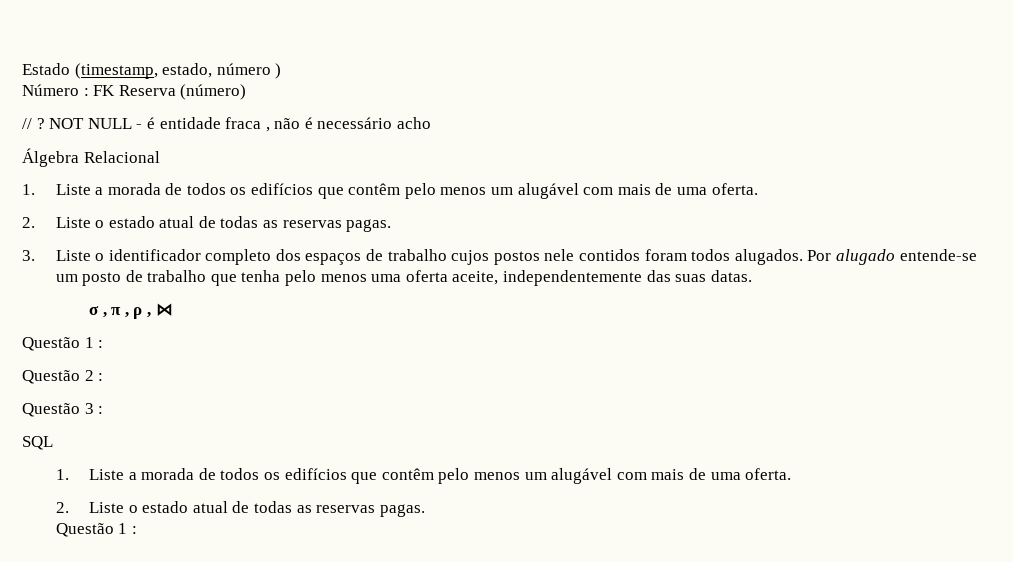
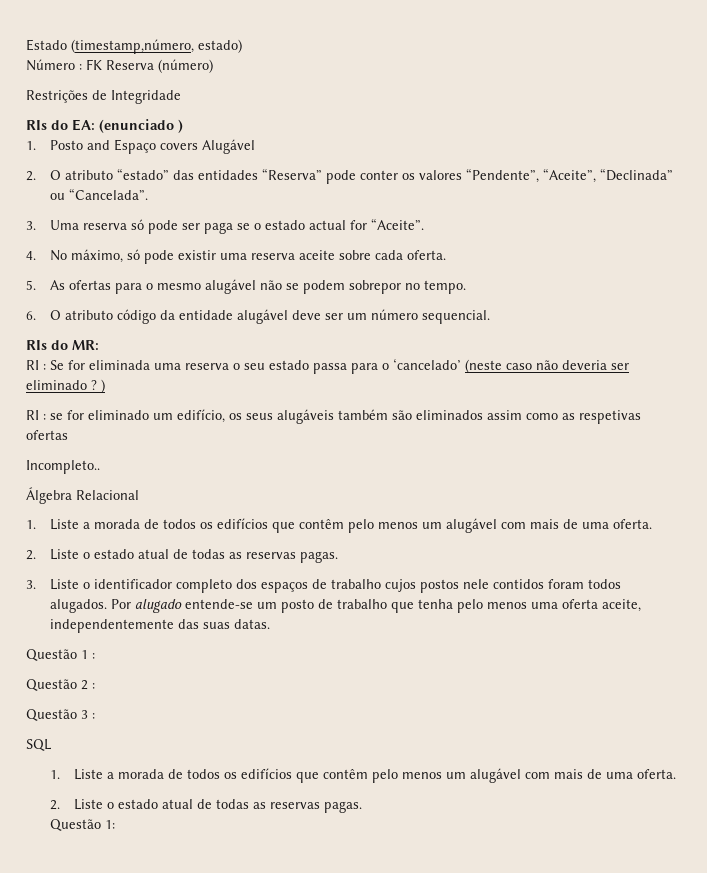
[74,63,282,79] (timestamp, estado, número ) -> [71,39,242,54] (timestamp,número, estado)
[22,117,432,132] // ? NOT NULL - é entidade fraca , não é necessário acho -> [26,90,181,104] [26,119,183,133] [26,139,255,154] [26,168,673,184] [49,188,148,200] [26,218,424,234] [26,249,446,264] [26,279,466,294] [26,309,490,324] [26,340,99,350] [26,358,629,374] [26,379,105,393] [26,409,641,424] [26,430,68,440] [26,460,100,474] Restrições de Integridade // RIs do EA: (enunciado ) // 1. Posto and Espaço covers Alugável // 2. O atributo “estado” das entidades “Reserva” pode conter os valores “Pendente”, “Aceite”, “Declinada” ou “Cancelada”. // 3. Uma reserva só pode ser paga se o estado actual for “Aceite”. // 4. No máximo, só pode existir uma reserva aceite sobre cada oferta. // 5. As ofertas para o mesmo alugável não se podem sobrepor no tempo. // 6. O atributo código da entidade alugável deve ser um número sequencial. // RIs do MR: // RI : Se for eliminada uma reserva o seu estado passa para o ‘cancelado’ (neste caso não deveria ser eliminado ? ) // RI : se for eliminado um edifício, os seus alugáveis também são eliminados assim como as respetivas ofertas // Incompleto..
[89,303,173,319] // σ , π , ρ , ⋈ -> (270, 624) none
[118,523,137,534] 1 : -> [104,820,115,829] 1:

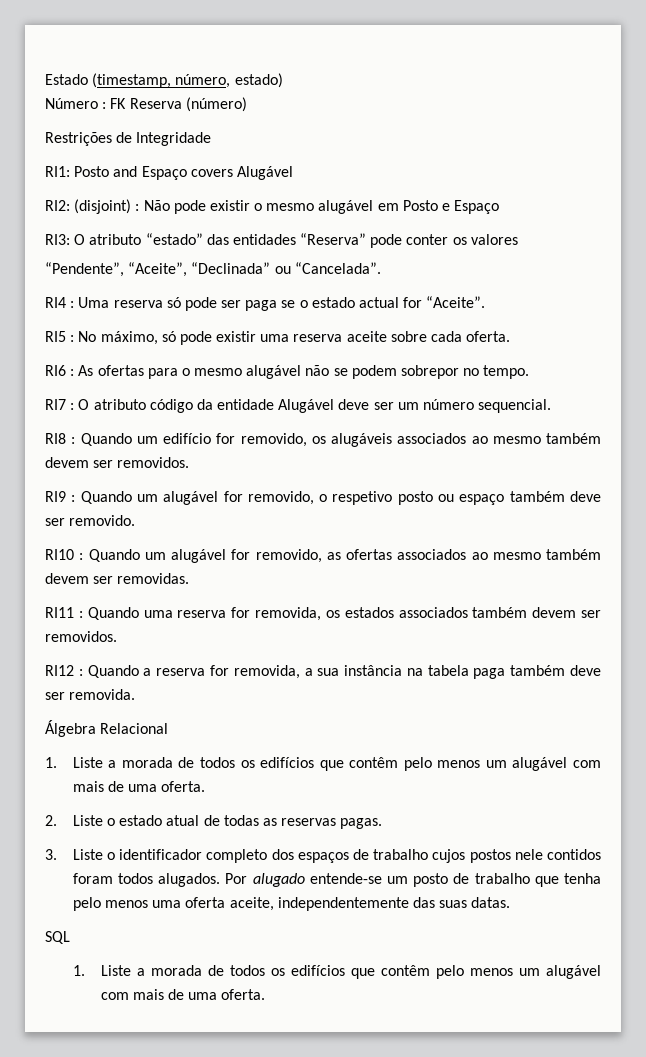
[71,39,194,54] (timestamp,número, -> [92,73,231,88] (timestamp, número,
[26,119,183,133] [26,141,36,150] RIs do EA: (enunciado ) // 1. -> [45,166,70,177] RI1:
[26,171,36,181] 2. -> [45,199,500,214] [45,234,70,245] RI2: (disjoint) : Não pode existir o mesmo alugável em Posto e Espaço // RI3:
(462, 175) none -> (518, 239) //
[26,221,36,230] 3. -> [45,297,75,308] RI4 :
[26,251,36,260] 4. -> [45,331,75,342] RI5 :
[26,280,36,290] 5. -> [45,365,75,376] RI6 :
[26,311,36,320] 6. -> [45,399,75,410] RI7 :
[236,309,288,324] alugável -> [278,399,335,413] Alugável
[26,340,99,350] [26,358,629,374] [26,379,105,393] [26,409,641,424] [26,430,68,440] [26,460,100,474] RIs do MR: // RI : Se for eliminada uma reserva o seu estado passa para o ‘cancelado’ (neste caso não deveria ser eliminado ? ) // RI : se for eliminado um edifício, os seus alugáveis também são eliminados assim como as respetivas ofertas // Incompleto.. -> [45,433,601,447] [45,457,190,468] [45,491,602,505] [45,515,136,526] [45,549,601,563] [45,573,190,584] [45,607,601,621] [45,631,117,642] [45,665,601,679] [45,689,136,700] RI8 : Quando um edifício for removido, os alugáveis associados ao mesmo também devem ser removidos. // RI9 : Quando um alugável for removido, o respetivo posto ou espaço também deve ser removido. // RI10 : Quando um alugável for removido, as ofertas associados ao mesmo também devem ser removidas. // RI11 : Quando uma reserva for removida, os estados associados também devem ser removidos. // RI12 : Quando a reserva for removida, a sua instância na tabela paga também deve ser removida.
[26,649,95,661] [26,679,95,691] [26,709,95,721] // Questão 1 : // Questão 2 : // Questão 3 : -> (511, 902) none
[49,799,362,813] [49,819,115,831] // 2. Liste o estado atual de todas as reservas pagas. // Questão 1: -> (266, 994) none

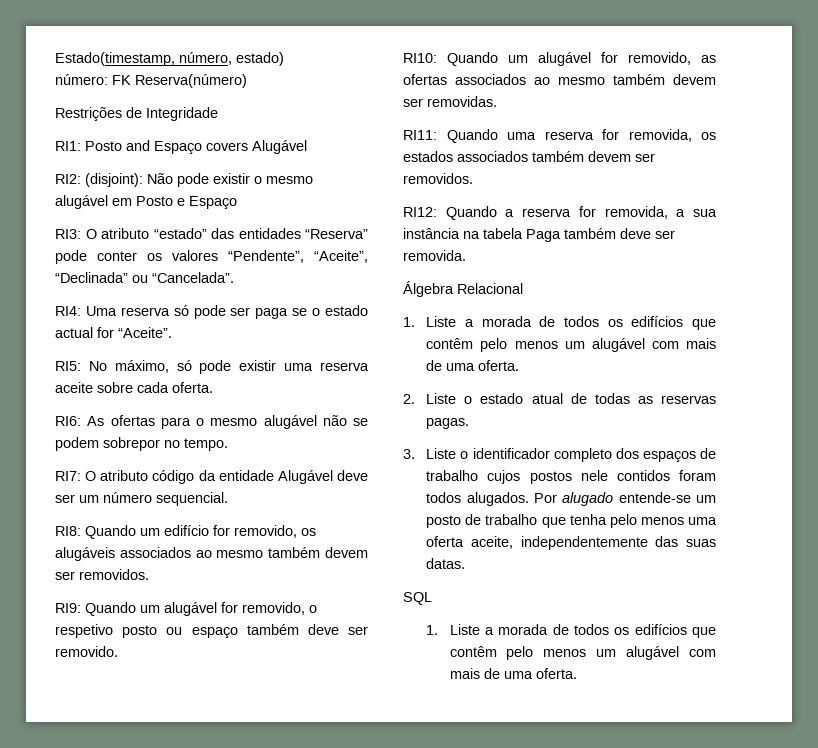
[45,73,172,88] Estado (timestamp, -> [55,52,175,66] Estado(timestamp,
[45,97,247,112] Número : FK Reserva (número) -> [55,74,247,88] número: FK Reserva(número)
[74,199,140,214] (disjoint) : -> [85,173,143,187] (disjoint):
(518, 239) // -> (218, 255) none
[45,297,75,308] RI4 : -> [55,306,81,316] RI4:
[45,331,75,342] RI5 : -> [55,361,81,371] RI5:
[45,365,75,376] RI6 : -> [55,416,81,426] RI6:
[45,399,75,410] RI7 : -> [55,471,81,481] RI7:
[45,433,76,444] RI8 : -> [55,526,81,536] RI8:
[45,491,76,502] RI9 : -> [55,603,81,613] RI9:
[45,549,84,560] RI10 : -> [403,53,437,63] RI10:
[45,607,83,618] RI11 : -> [403,130,437,140] RI11:
[45,665,83,676] RI12 : -> [403,207,437,217] RI12:
[473,668,506,679] paga -> [526,229,561,242] Paga

